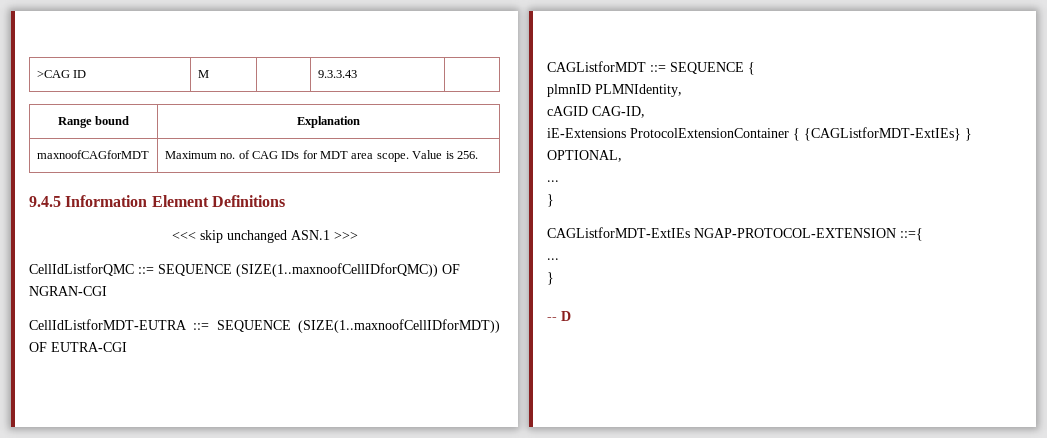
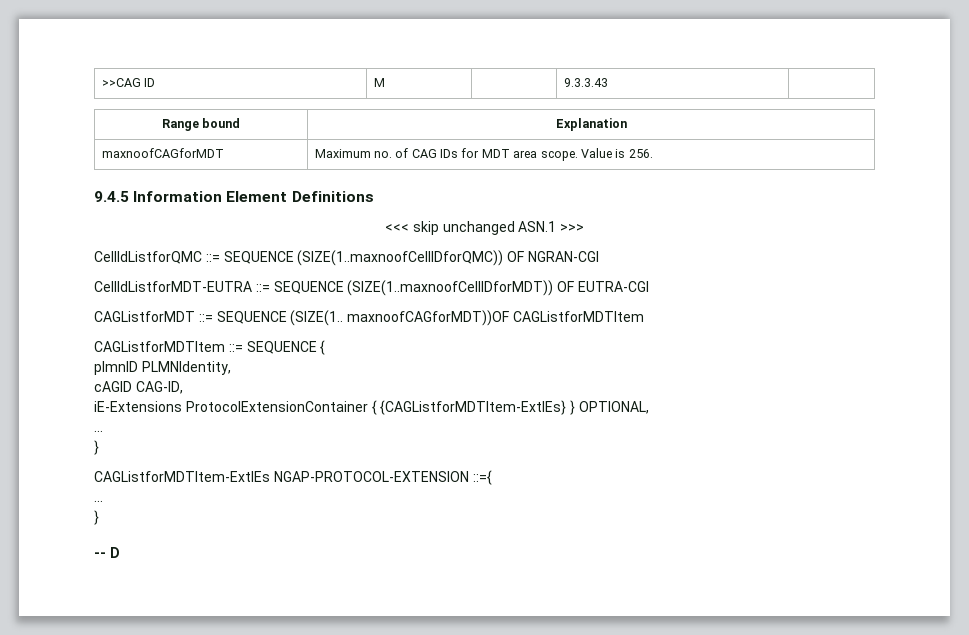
[36,70,70,78] >CAG -> [101,78,141,87] >>CAG
(744, 68) none -> [290,310,644,326] [94,341,317,354] (SIZE(1.. maxnoofCAGforMDT))OF CAGListforMDTItem // CAGListforMDTItem ::= SEQUENCE
[804,127,961,141] {CAGListforMDT-ExtIEs} -> [380,400,567,415] {CAGListforMDTItem-ExtIEs}
[547,227,690,238] CAGListforMDT-ExtIEs -> [94,471,270,482] CAGListforMDTItem-ExtIEs

